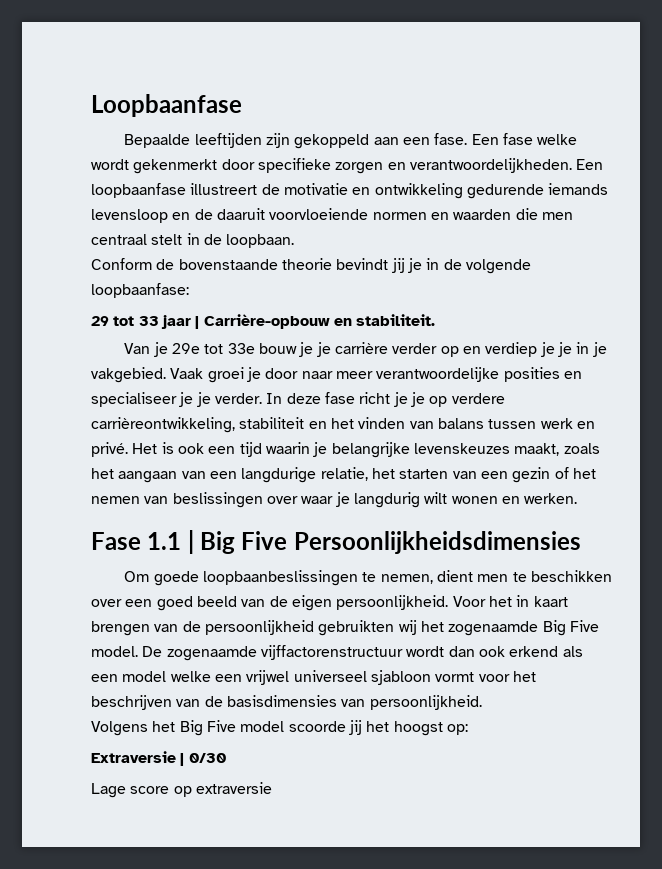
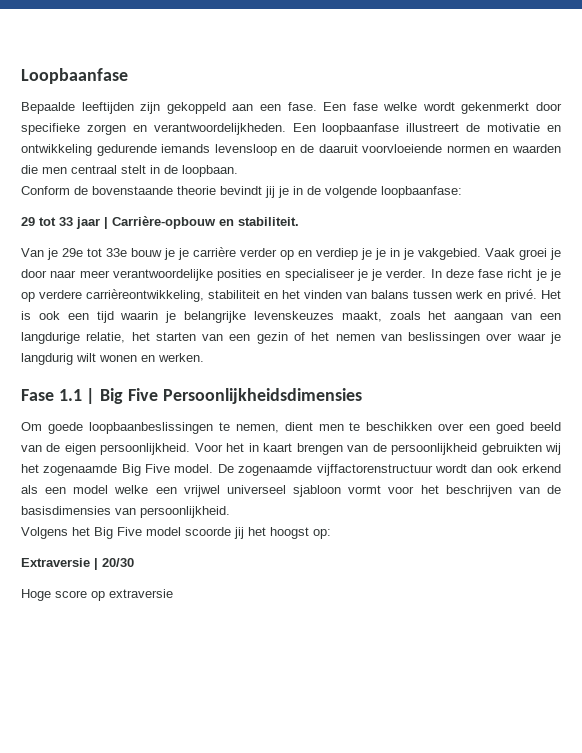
[188,753,226,763] [91,783,126,798] 0/30 // Lage -> [102,558,134,567] [21,589,51,601] 20/30 // Hoge

